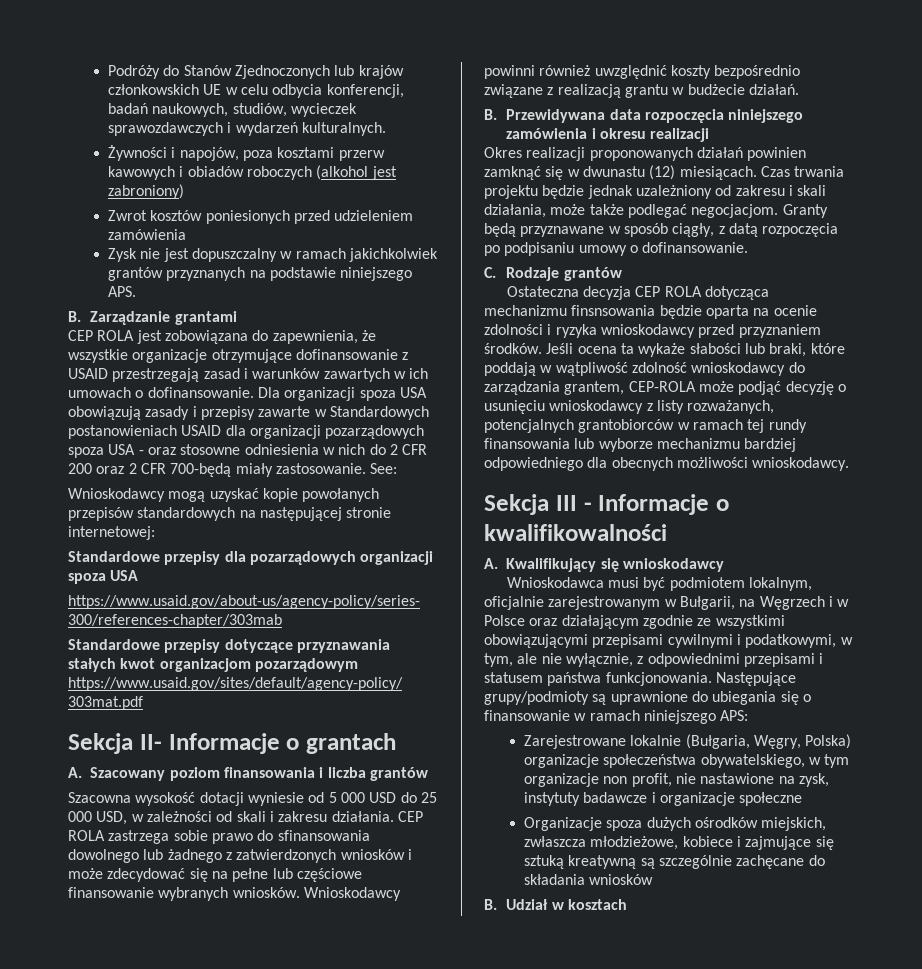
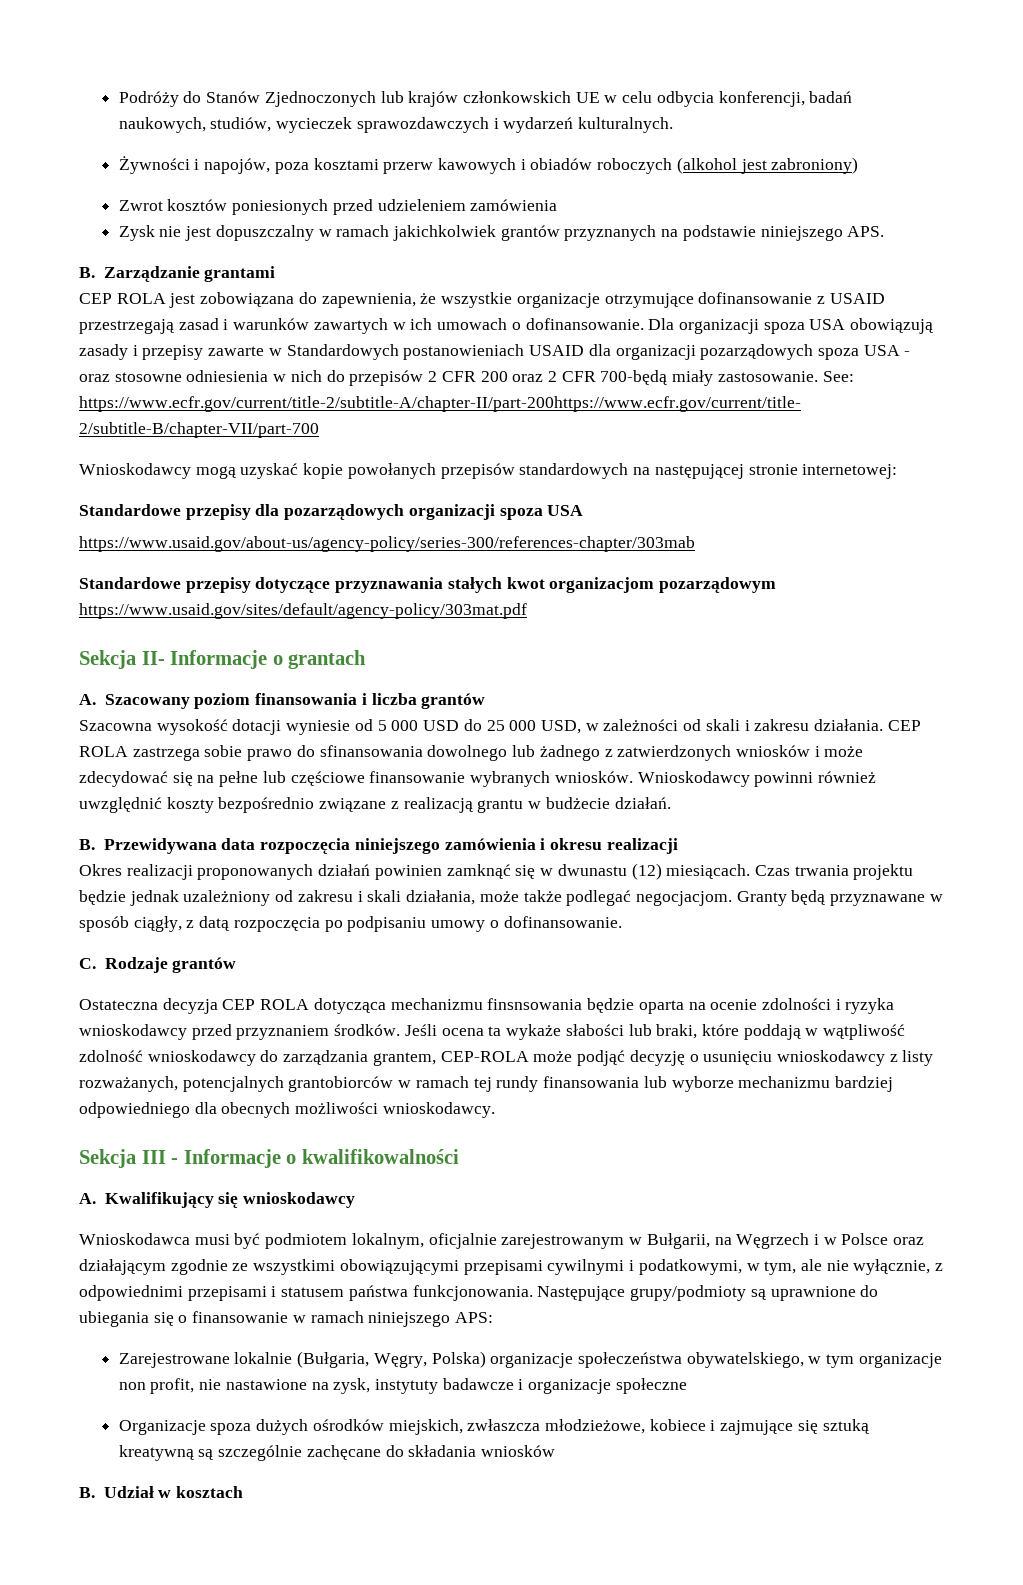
(386, 449) none -> [349,370,424,386] przepisów
(398, 468) none -> [79,396,801,412] [79,422,319,438] https://www.ecfr.gov/current/title-2/subtitle-A/chapter-II/part-200https://www.ecfr.gov/current/title- 2/subtitle-B/chapter-VII/part-700

